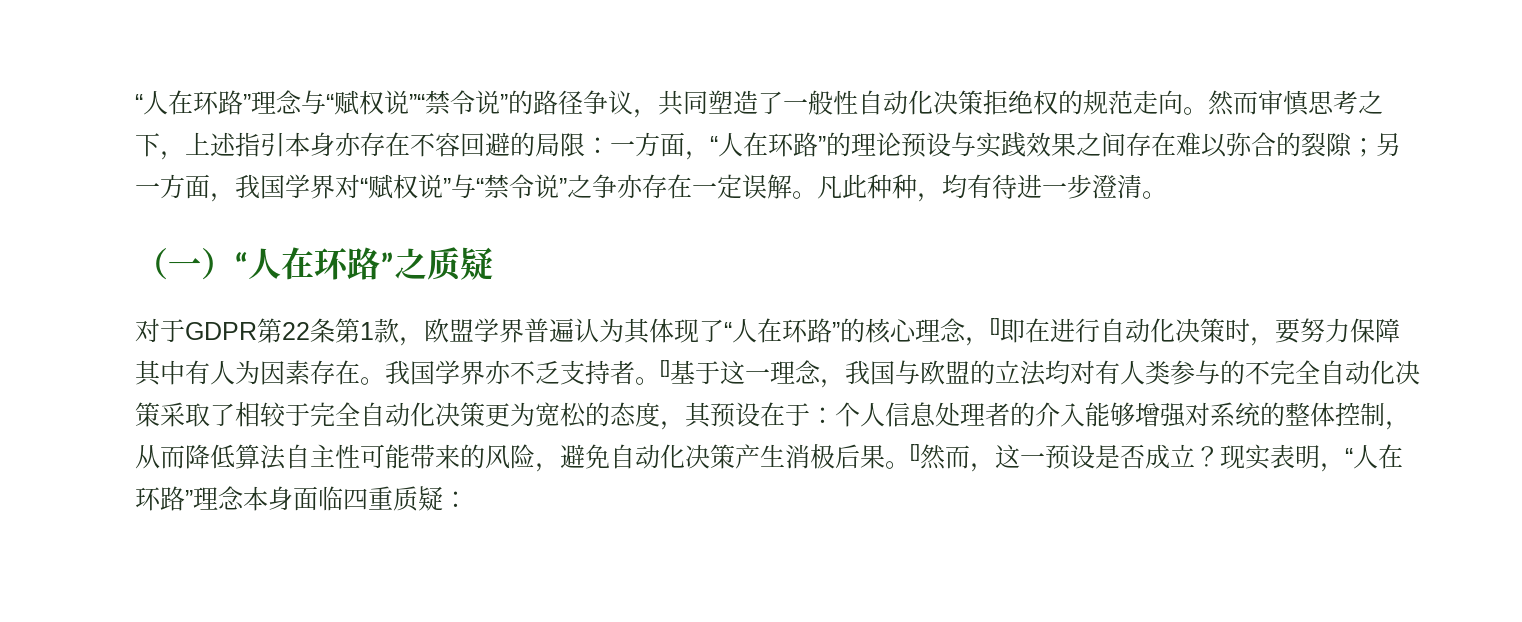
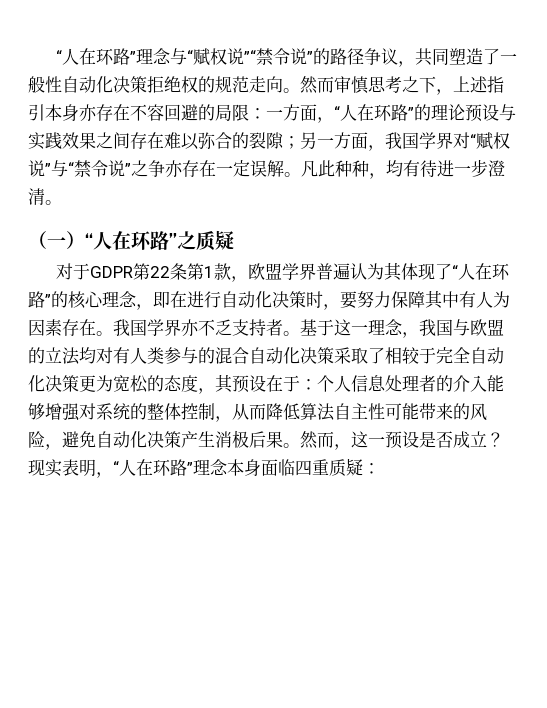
[990,318,1000,335] [] -> (153, 307) none
[660,360,670,377] [] -> (300, 333) none
[1245,360,1320,385] 不完全 -> [215,347,249,364] 混合
[910,444,920,461] [] -> (300, 445) none

